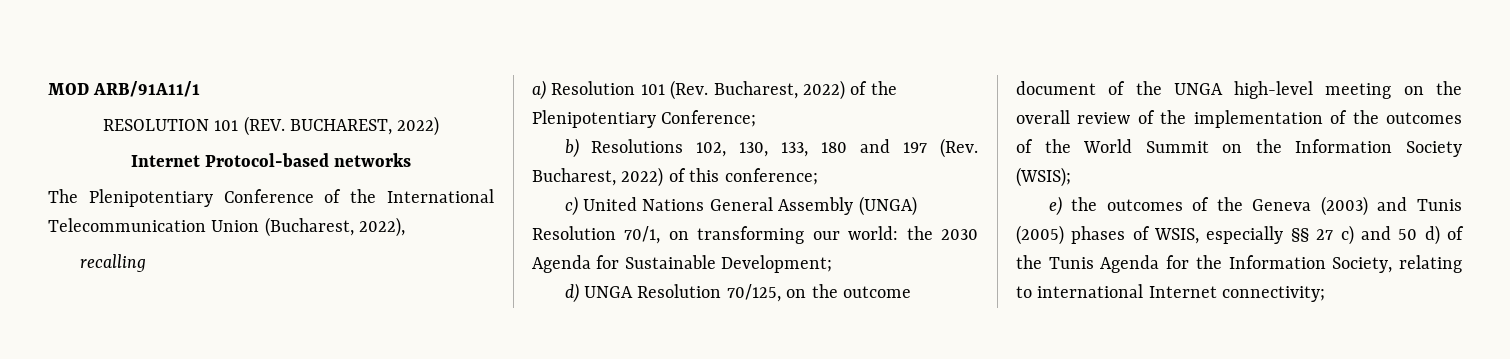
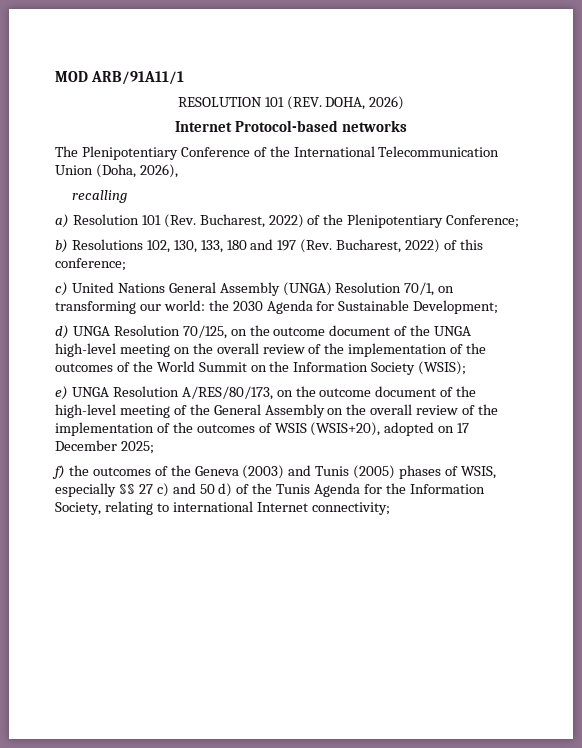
[289,116,440,136] BUCHAREST, 2022) -> [325,96,405,110] DOHA, 2026)
[264,217,406,237] (Bucharest, 2022), -> [95,164,178,178] (Doha, 2026),
(1062, 206) none -> [71,386,477,400] [55,404,499,418] [55,422,470,436] [55,440,154,454] [52,465,65,479] UNGA Resolution A/RES/80/173, on the outcome document of the high-level meeting of the General Assembly on the overall review of the implementation of the outcomes of WSIS (WSIS+20), adopted on 17 December 2025; // f)

